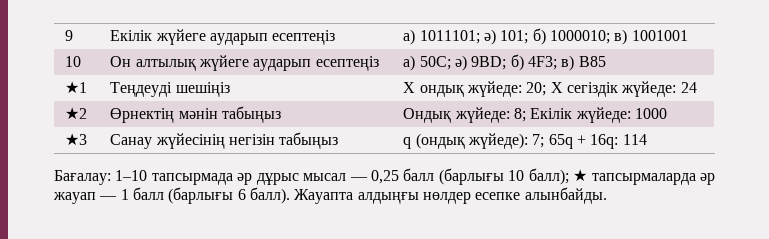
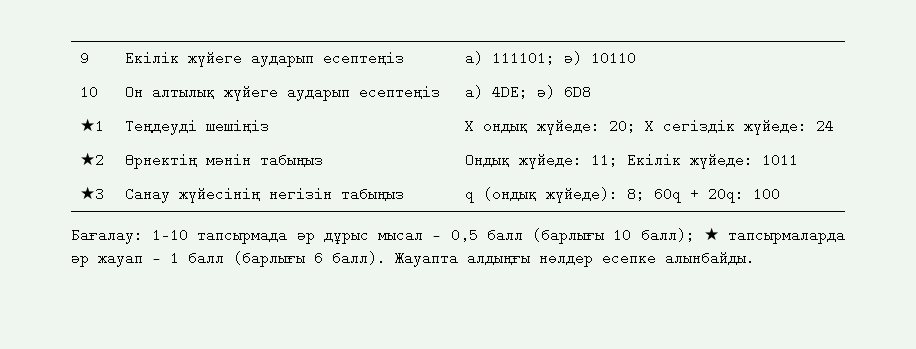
[419,28,688,45] 1011101; ә) 101; б) 1000010; в) 1001001 -> [492,51,637,65] 111101; ә) 10110
[419,54,606,71] 50C; ә) 9BD; б) 4F3; в) B85 -> [492,85,592,99] 4DE; ә) 6D8
[514,108,527,122] 8; -> [591,153,619,167] 11;
[635,108,668,119] 1000 -> [762,153,799,167] 1011
[532,134,647,149] 7; 65q + 16q: 114 -> [627,187,781,203] 8; 60q + 20q: 100
[371,170,399,184] 0,25 -> [450,228,478,242] 0,5

